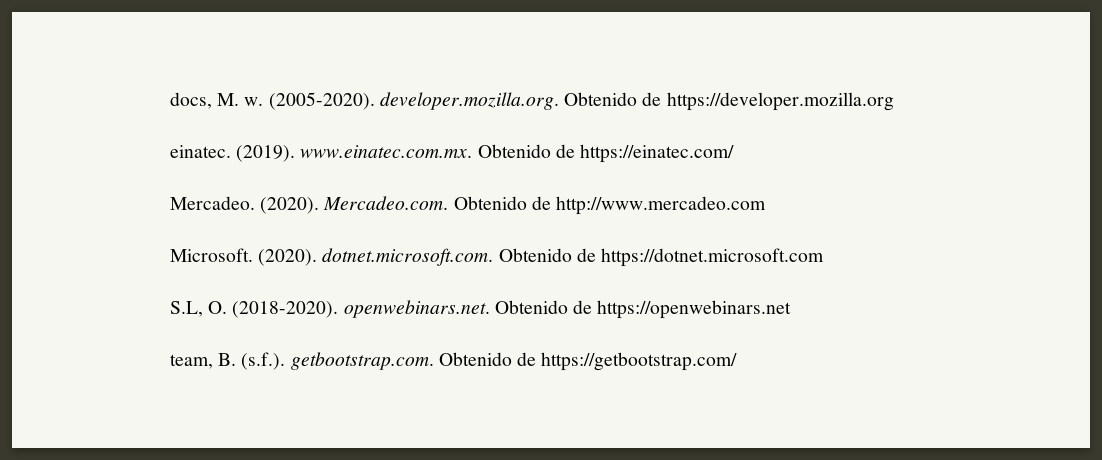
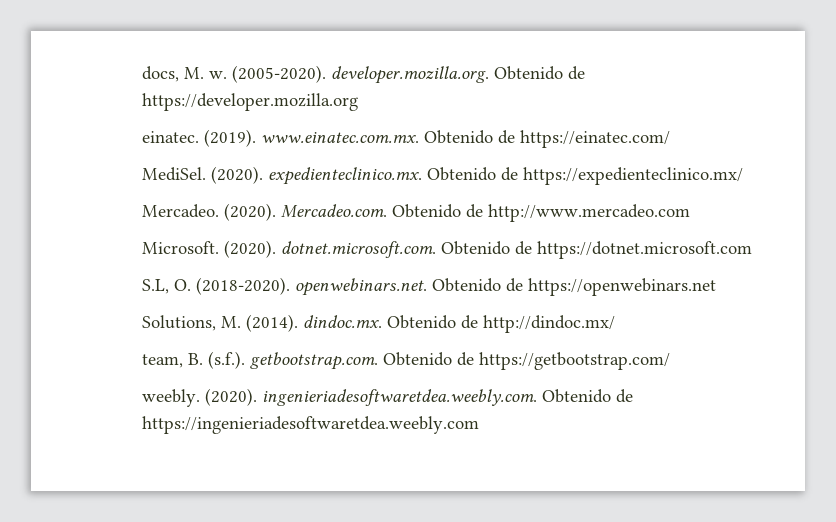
(735, 153) none -> [142,166,744,185] // MediSel. (2020). expedienteclinico.mx. Obtenido de https://expedienteclinico.mx/
(792, 309) none -> [142,314,616,333] // Solutions, M. (2014). dindoc.mx. Obtenido de http://dindoc.mx/
(738, 361) none -> [142,388,634,407] [142,416,480,434] // weebly. (2020). ingenieriadesoftwaretdea.weebly.com. Obtenido de https://ingenieriadesoftwaretdea.weebly.com

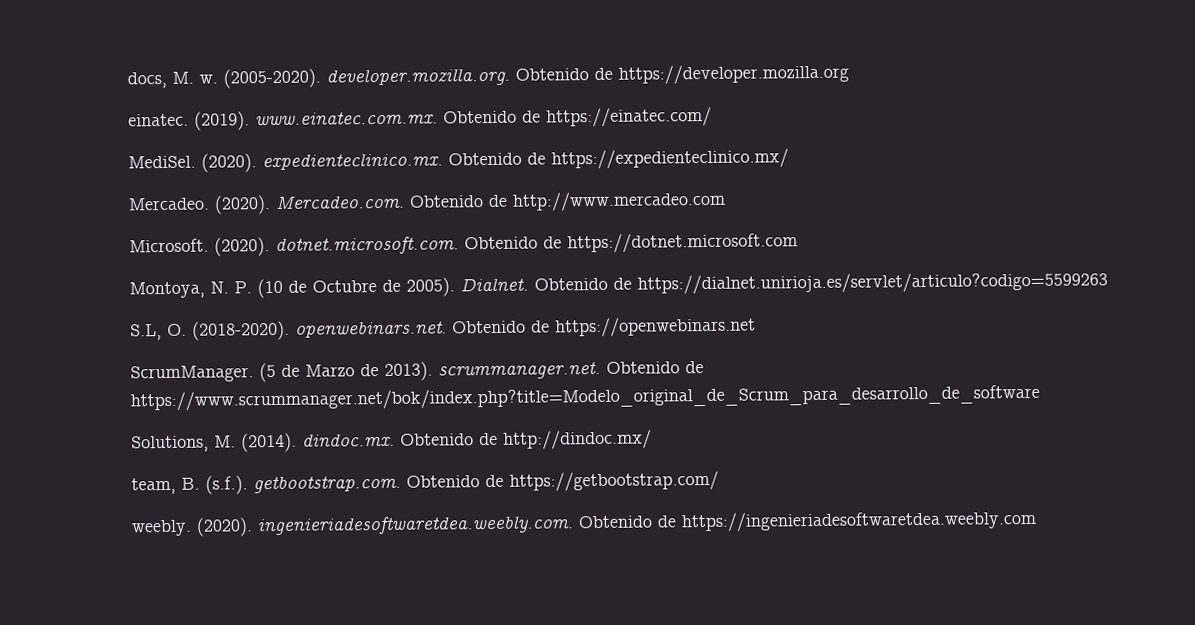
(753, 250) none -> [128,271,1108,299] // Montoya, N. P. (10 de Octubre de 2005). Dialnet. Obtenido de https://dialnet.unirioja.es/servlet/articulo?codigo=5599263
(717, 287) none -> [129,361,704,383] [129,383,1040,412] // ScrumManager. (5 de Marzo de 2013). scrummanager.net. Obtenido de https://www.scrummanager.net/bok/index.php?title=Modelo_original_de_Scrum_para_desarrollo_de_software

